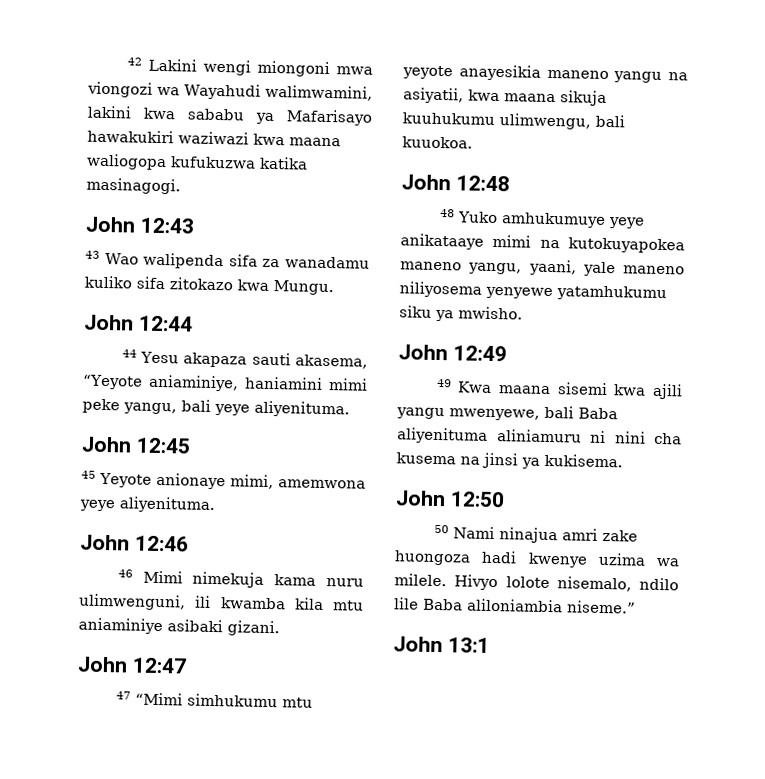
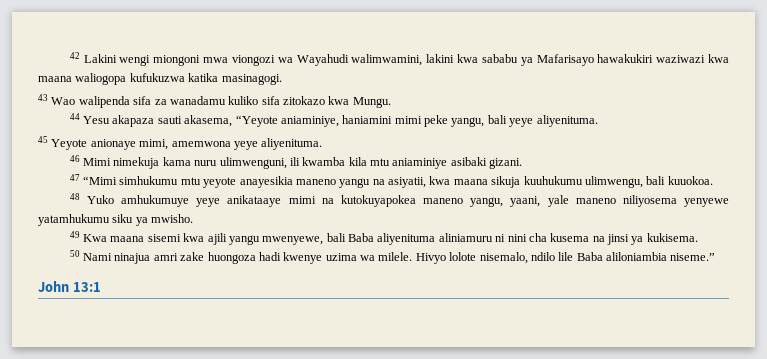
[85,216,195,234] // John 12:43 -> (282, 79) none
[84,314,193,332] // John 12:44 -> (391, 102) none
[81,436,191,454] // John 12:45 -> (598, 121) none
[80,534,189,552] // John 12:46 -> (323, 144) none
[77,656,187,674] // John 12:47 -> (523, 163) none
[401,174,510,192] // John 12:48 -> (713, 180) none
[398,344,507,362] // John 12:49 -> (194, 218) none
[395,490,505,508] // John 12:50 -> (698, 237) none

